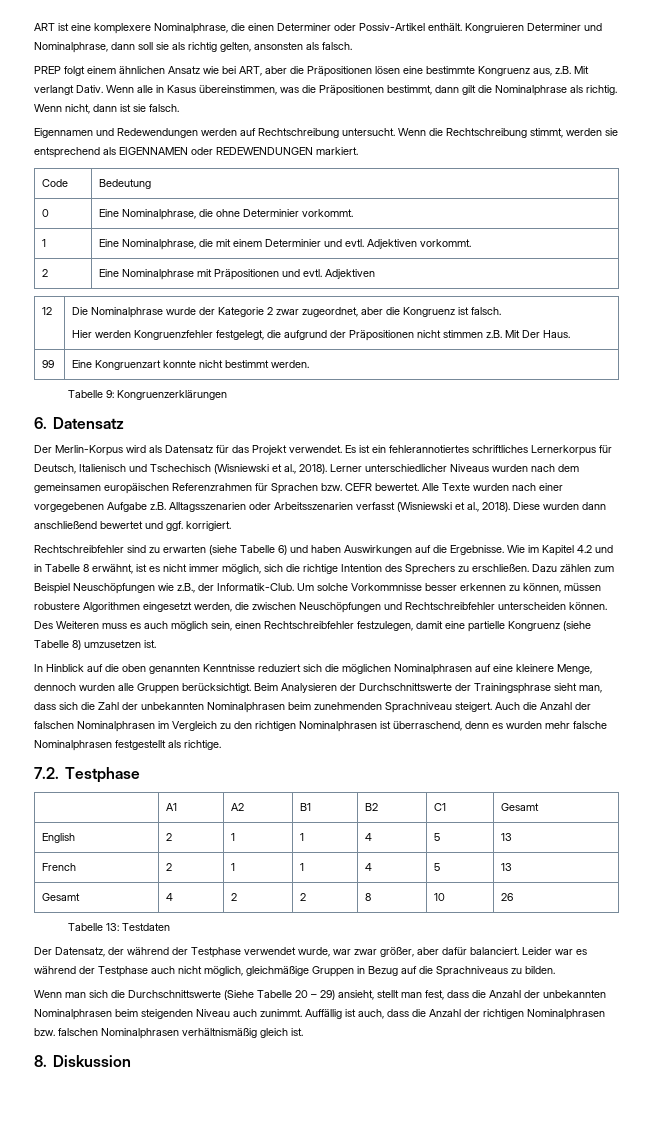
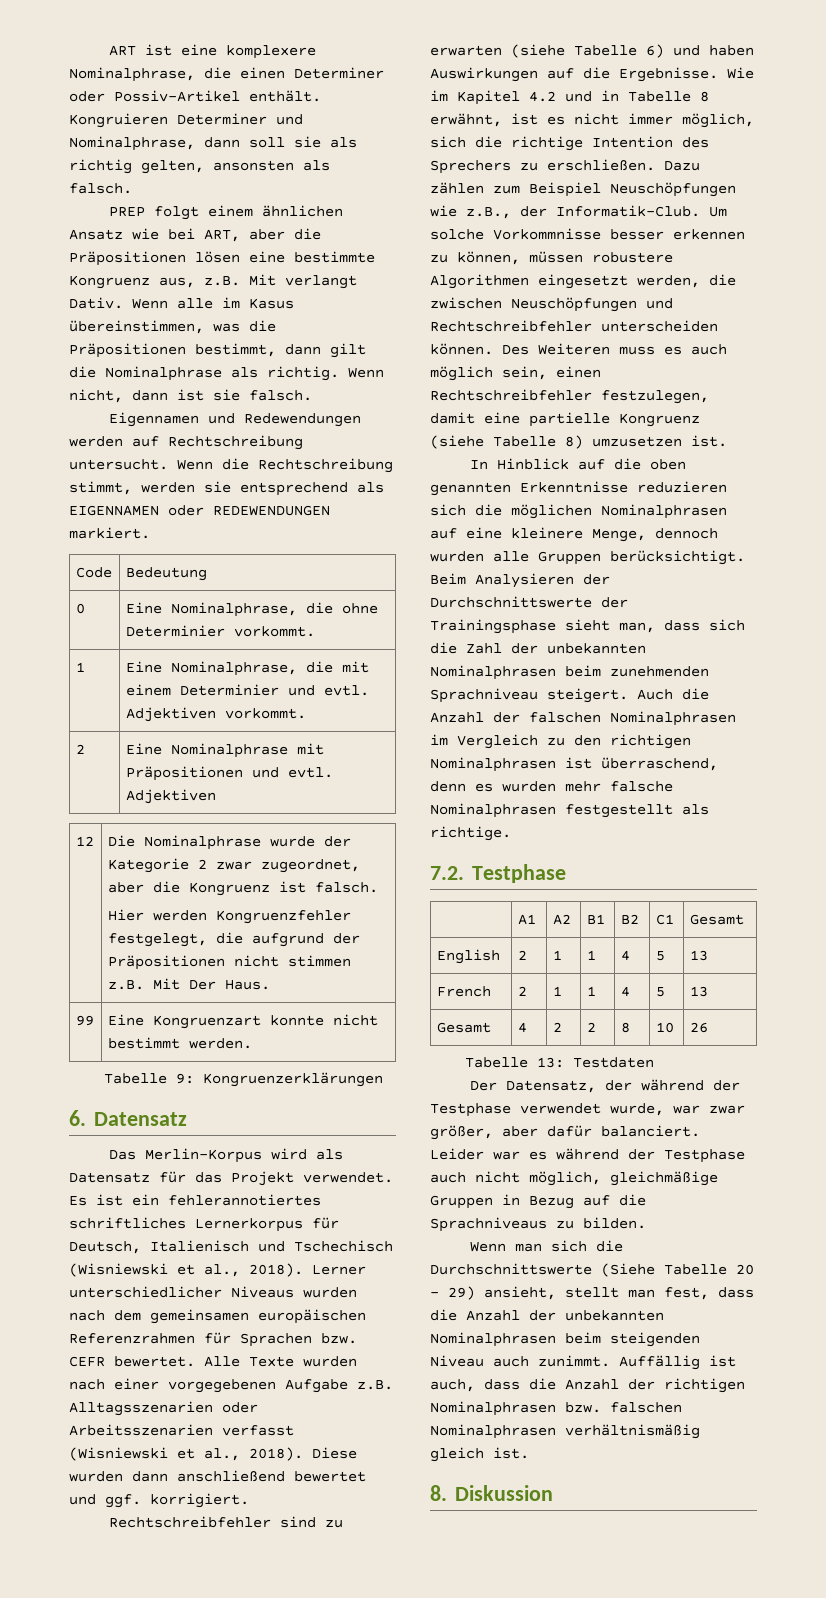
[156,85,164,93] in -> [222,297,240,309] im
[34,445,52,453] Der -> [108,1150,136,1160] Das
[203,664,301,672] Kenntnisse reduziert -> [520,481,727,493] Erkenntnisse reduzieren
[474,683,551,694] Trainingsphrase -> [430,619,556,634] Trainingsphase

